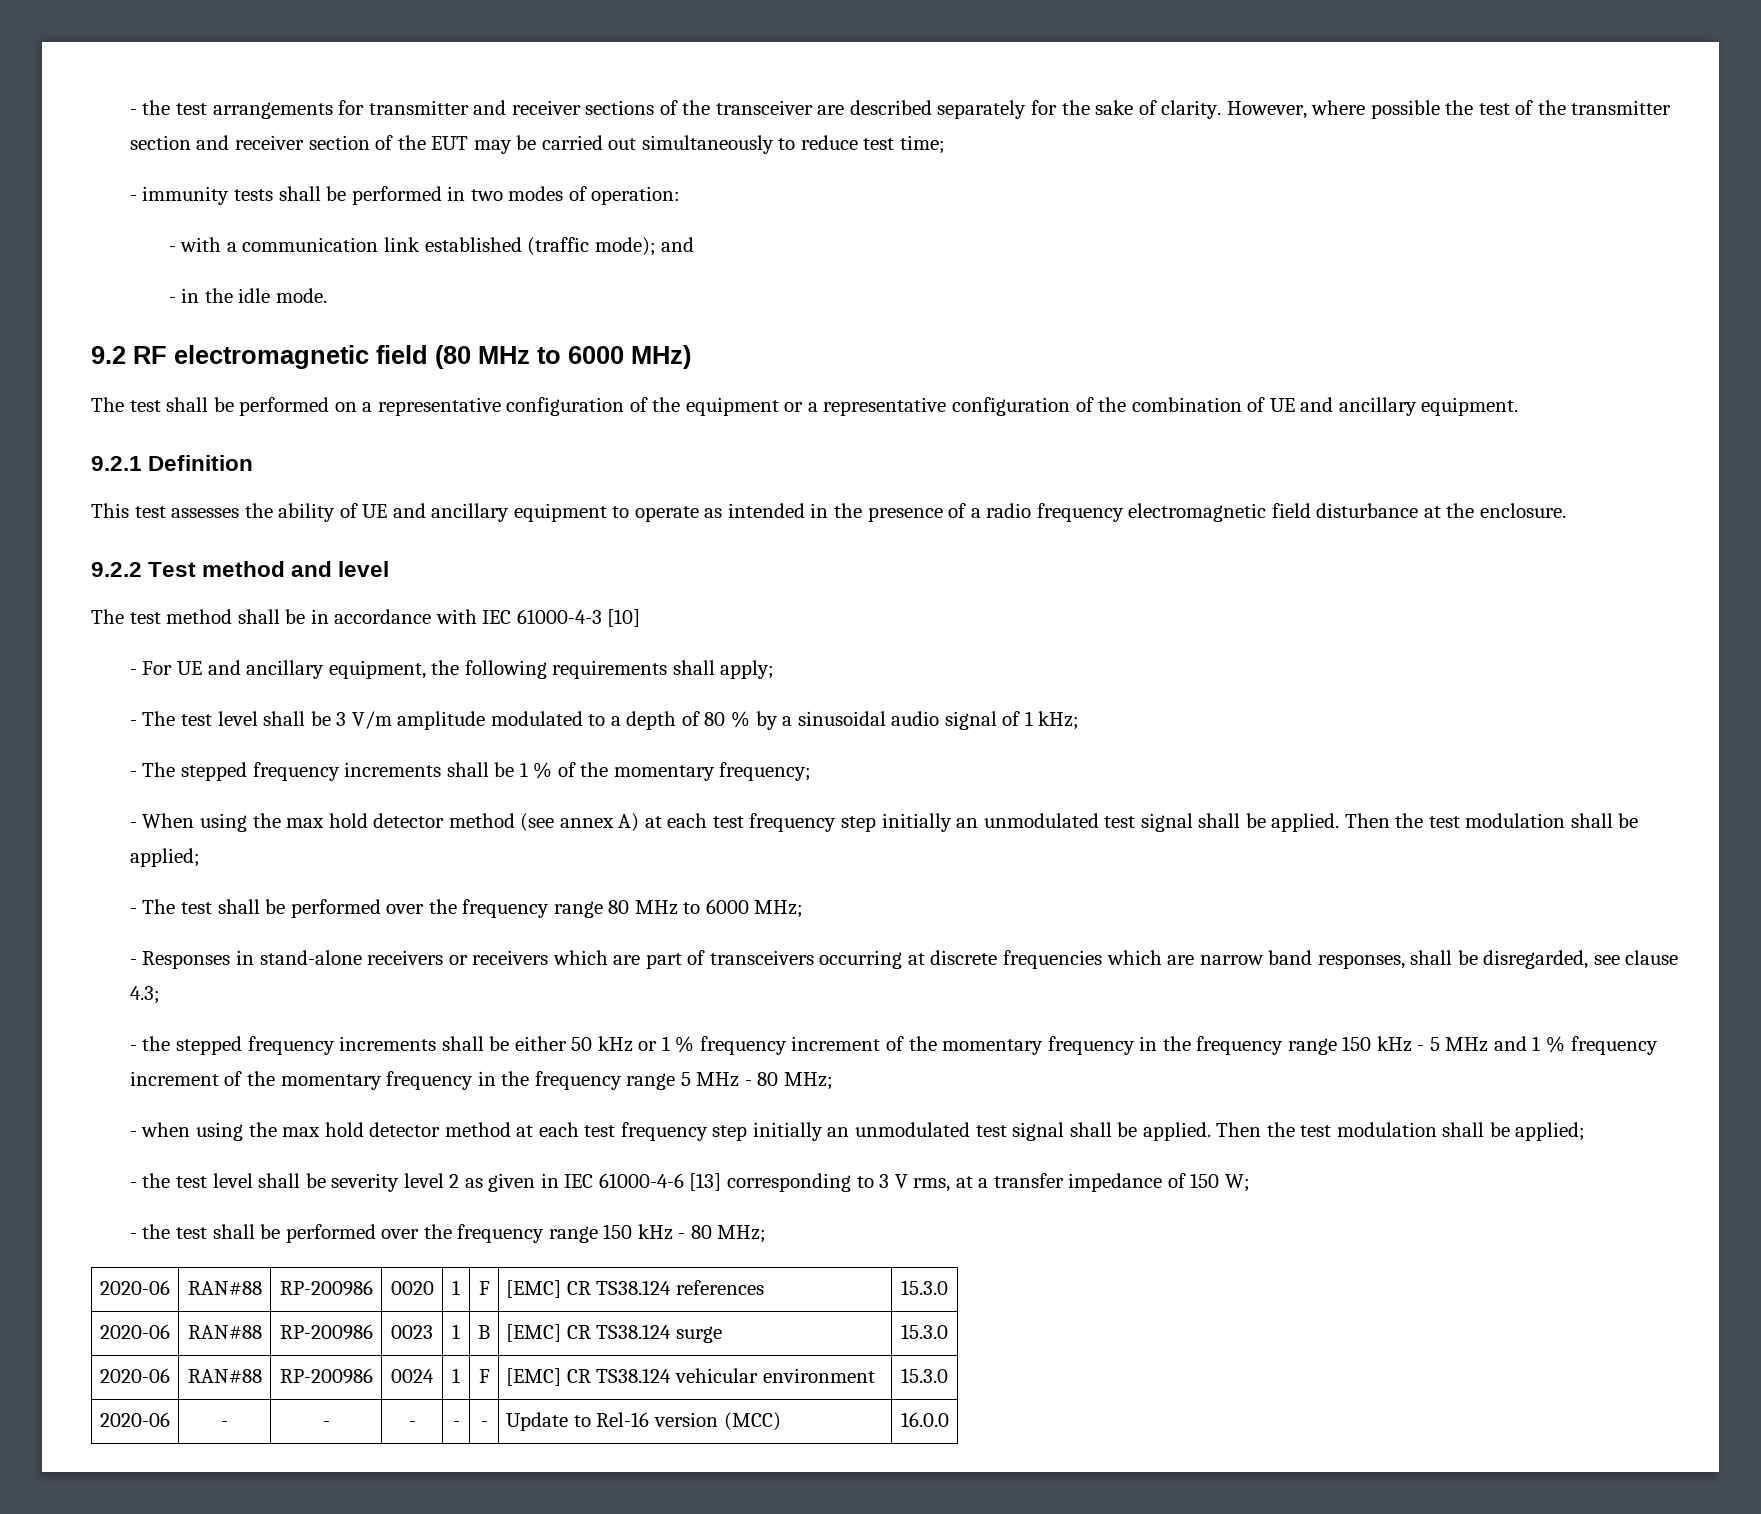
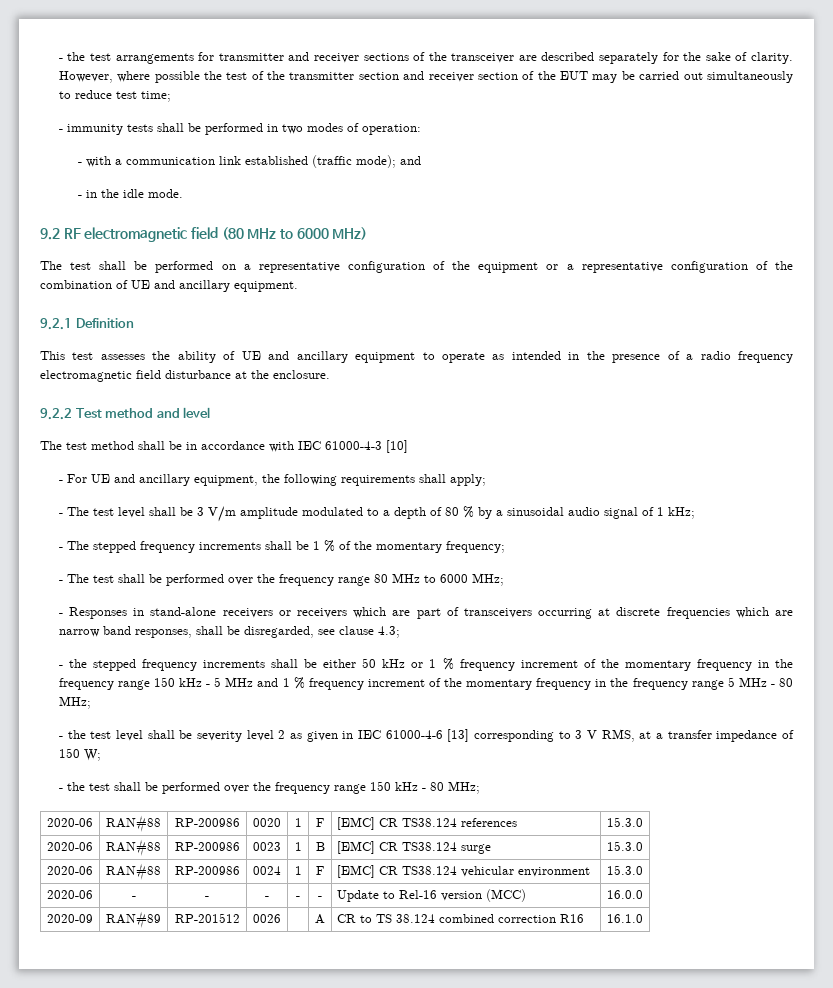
[129,813,1639,832] [129,848,200,867] // - When using the max hold detector method (see annex A) at each test frequency step initially an unmodulated test signal shall be applied. Then the test modulation shall be applied; -> (505, 547) none
[129,1122,1586,1141] // - when using the max hold detector method at each test frequency step initially an unmodulated test signal shall be applied. Then the test modulation shall be applied; -> (91, 702) none
[913,1178,951,1192] rms, -> [601,729,635,742] RMS,
(949, 1419) none -> [47,914,93,923] [106,911,161,928] [174,913,240,923] [253,914,281,923] [315,914,325,924] [337,914,585,923] [607,914,643,923] // 2020-09 | RAN#89 | RP-201512 | 0026 | | A | CR to TS 38.124 combined correction R16 | 16.1.0

